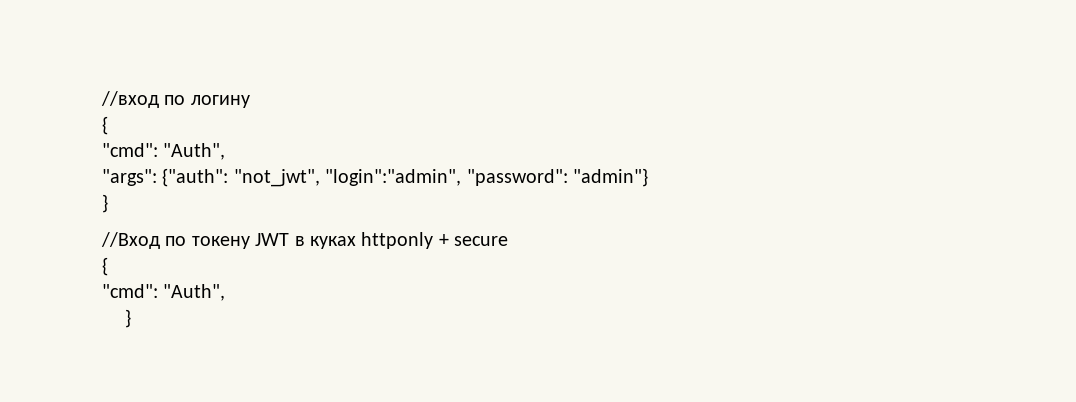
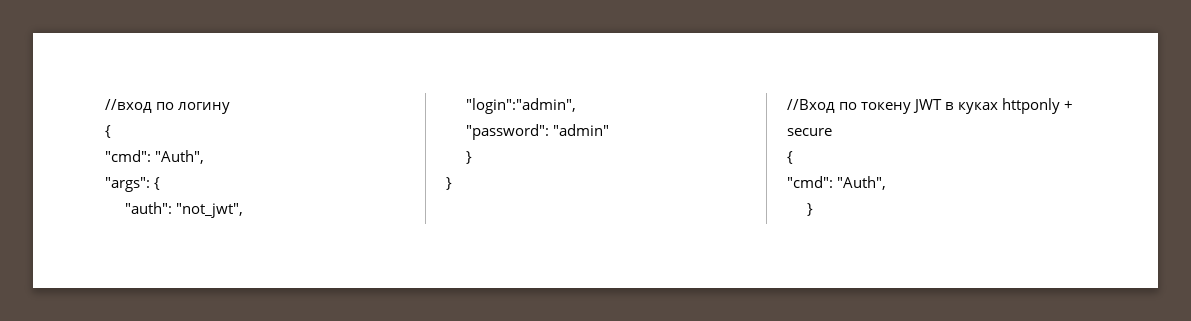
[162,168,229,187] {"auth": -> [154,177,161,190] [125,202,173,214] { // "auth":
(320, 178) none -> (244, 210) //
[466,168,648,187] "password": "admin"} -> [466,124,610,140] [466,151,473,164] // "password": "admin" // }

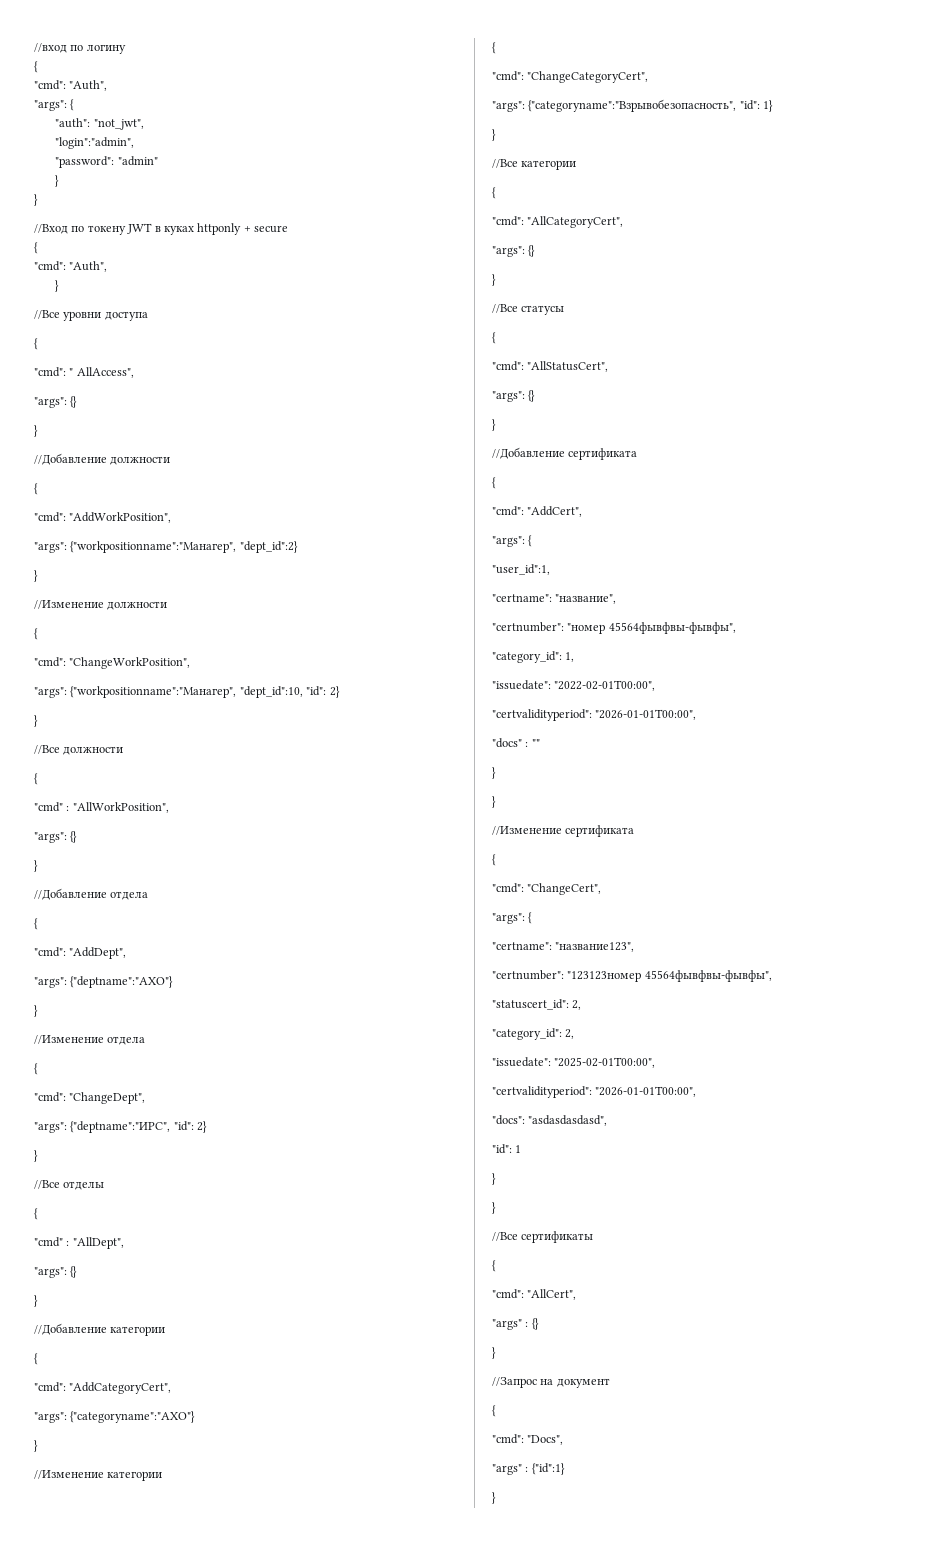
(814, 209) none -> [34,310,148,321] [34,338,38,350] [34,367,134,378] [34,396,78,408] [34,425,38,437] [34,453,171,465] [34,483,38,495] [34,512,172,523] [34,541,298,553] [34,570,38,582] [34,600,168,610] [34,628,38,640] [34,657,191,669] [34,686,340,698] [34,715,38,727] [34,745,124,755] [34,773,38,785] [34,802,169,813] [34,831,78,843] [34,860,38,872] [34,888,149,900] [34,918,38,930] [34,947,127,959] [34,976,174,988] [34,1005,38,1017] [34,1035,146,1045] [34,1063,38,1075] [34,1092,146,1104] [34,1121,208,1133] [34,1150,38,1162] [34,1180,105,1190] [34,1208,38,1220] [34,1237,124,1249] [34,1266,78,1278] [34,1295,38,1307] [34,1323,166,1336] [34,1353,38,1365] [34,1382,172,1394] [34,1411,196,1423] [34,1440,38,1452] [34,1470,163,1481] [492,42,496,54] [492,71,649,83] [492,99,774,112] [492,129,496,141] [492,159,577,170] [492,187,496,199] [492,216,624,228] [492,245,536,257] [492,274,496,286] [492,304,565,315] [492,332,496,344] [492,361,609,372] [492,390,536,402] [492,419,496,431] [492,447,638,460] [492,477,496,489] [492,506,583,517] [492,535,533,547] [492,564,550,575] [492,594,617,604] [492,622,736,634] [492,651,575,663] [492,680,656,691] [492,709,697,721] [492,738,540,748] [492,767,496,779] [492,796,496,808] [492,825,635,837] [492,854,496,866] [492,883,602,895] [492,912,533,924] [492,942,635,952] [492,970,772,982] [492,999,582,1010] [492,1028,575,1040] [492,1057,656,1068] [492,1086,697,1098] [492,1115,608,1126] [492,1144,522,1154] [492,1173,496,1185] [492,1202,496,1214] [492,1231,594,1243] [492,1260,496,1272] [492,1289,577,1300] [492,1318,539,1330] [492,1347,496,1359] [492,1377,610,1388] [492,1405,496,1417] [492,1434,564,1445] [492,1463,565,1475] [492,1492,496,1504] // //Все уровни доступа // { // "cmd": " AllAccess", // "args": {} // } // //Добавление должности // { // "cmd": "AddWorkPosition", // "args": {"workpositionname":"Манагер", "dept_id":2} // } // //Изменение должности // { // "cmd": "ChangeWorkPosition", // "args": {"workpositionname":"Манагер", "dept_id":10, "id": 2} // } // //Все должности // { // "cmd" : "AllWorkPosition", // "args": {} // } // //Добавление отдела // { // "cmd": "AddDept", // "args": {"deptname":"АХО"} // } // //Изменение отдела // { // "cmd": "ChangeDept", // "args": {"deptname":"ИРС", "id": 2} // } // //Все отделы // { // "cmd" : "AllDept", // "args": {} // } // //Добавление категории // { // "cmd": "AddCategoryCert", // "args": {"categoryname":"АХО"} // } // //Изменение категории // { // "cmd": "ChangeCategoryCert", // "args": {"categoryname":"Взрывобезопасность", "id": 1} // } // //Все категории // { // "cmd": "AllCategoryCert", // "args": {} // } // //Все статусы // { // "cmd": "AllStatusCert", // "args": {} // } // //Добавление сертификата // { // "cmd": "AddCert", // "args": { // "user_id":1, // "certname": "название", // "certnumber": "номер 45564фывфвы-фывфы", // "category_id": 1, // "issuedate": "2022-02-01T00:00", // "certvalidityperiod": "2026-01-01T00:00", // "docs" : "" // } // } // //Изменение сертификата // { // "cmd": "ChangeCert", // "args": { // "certname": "название123", // "certnumber": "123123номер 45564фывфвы-фывфы", // "statuscert_id": 2, // "category_id": 2, // "issuedate": "2025-02-01T00:00", // "certvalidityperiod": "2026-01-01T00:00", // "docs": "asdasdasdasd", // "id": 1 // } // } // //Все сертификаты // { // "cmd": "AllCert", // "args" : {} // } // //Запрос на документ // { // "cmd": "Docs", // "args" : {"id":1} // }

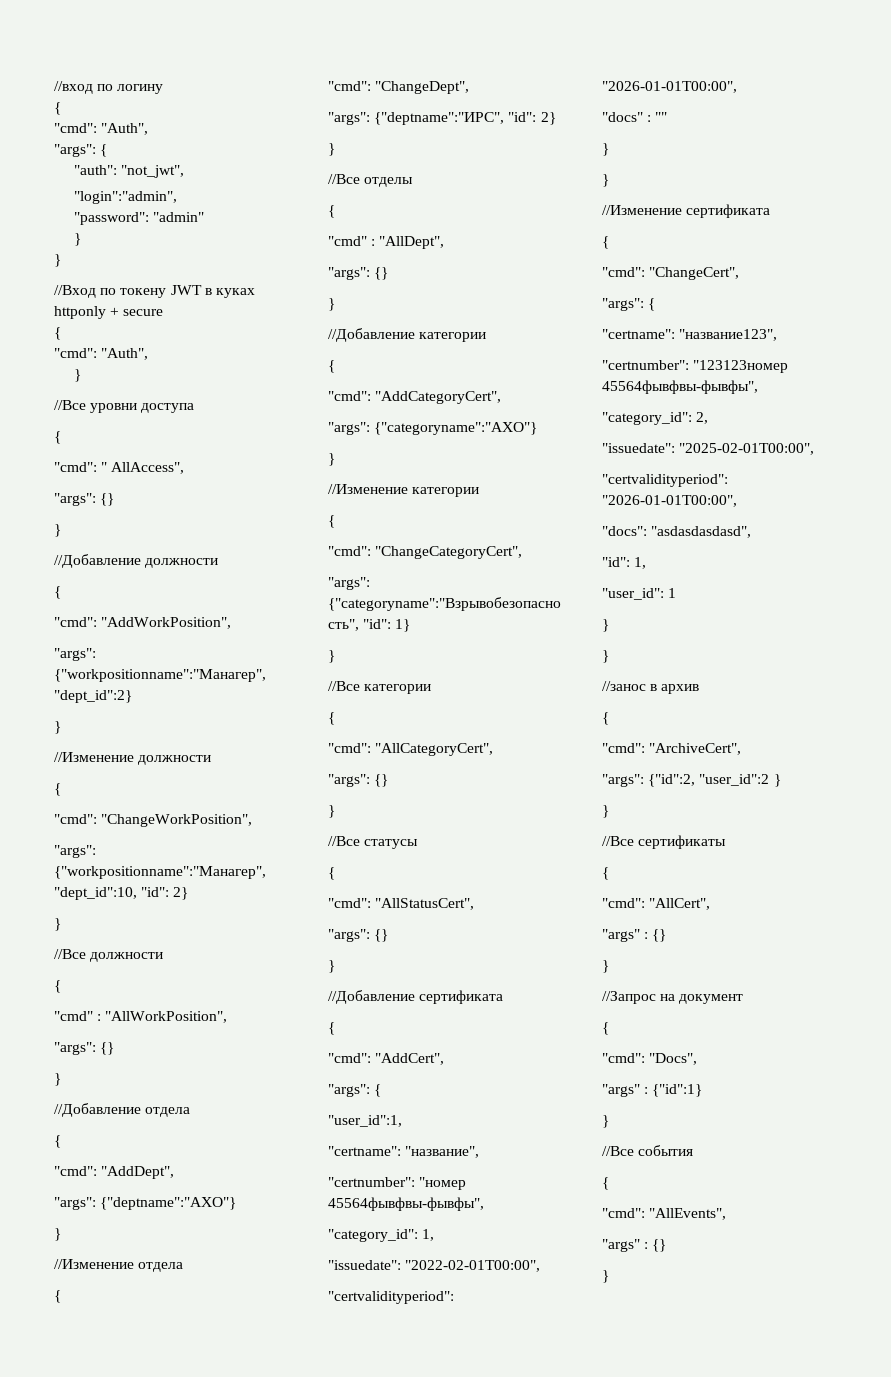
[492,999,582,1010] // "statuscert_id": 2, -> (758, 387) none
(512, 1149) none -> [634,557,647,569] [602,588,664,600] 1, // "user_id":
(496, 1208) none -> [602,681,700,694] [602,712,609,725] [602,743,742,755] [602,774,781,787] [602,805,609,818] // //занос в архив // { // "cmd": "ArchiveCert", // "args": {"id":2, "user_id":2 } // }
(496, 1498) none -> [602,1145,694,1156] [602,1177,609,1190] [602,1208,727,1220] [602,1239,667,1252] [602,1270,609,1283] // //Все события // { // "cmd": "AllEvents", // "args" : {} // }

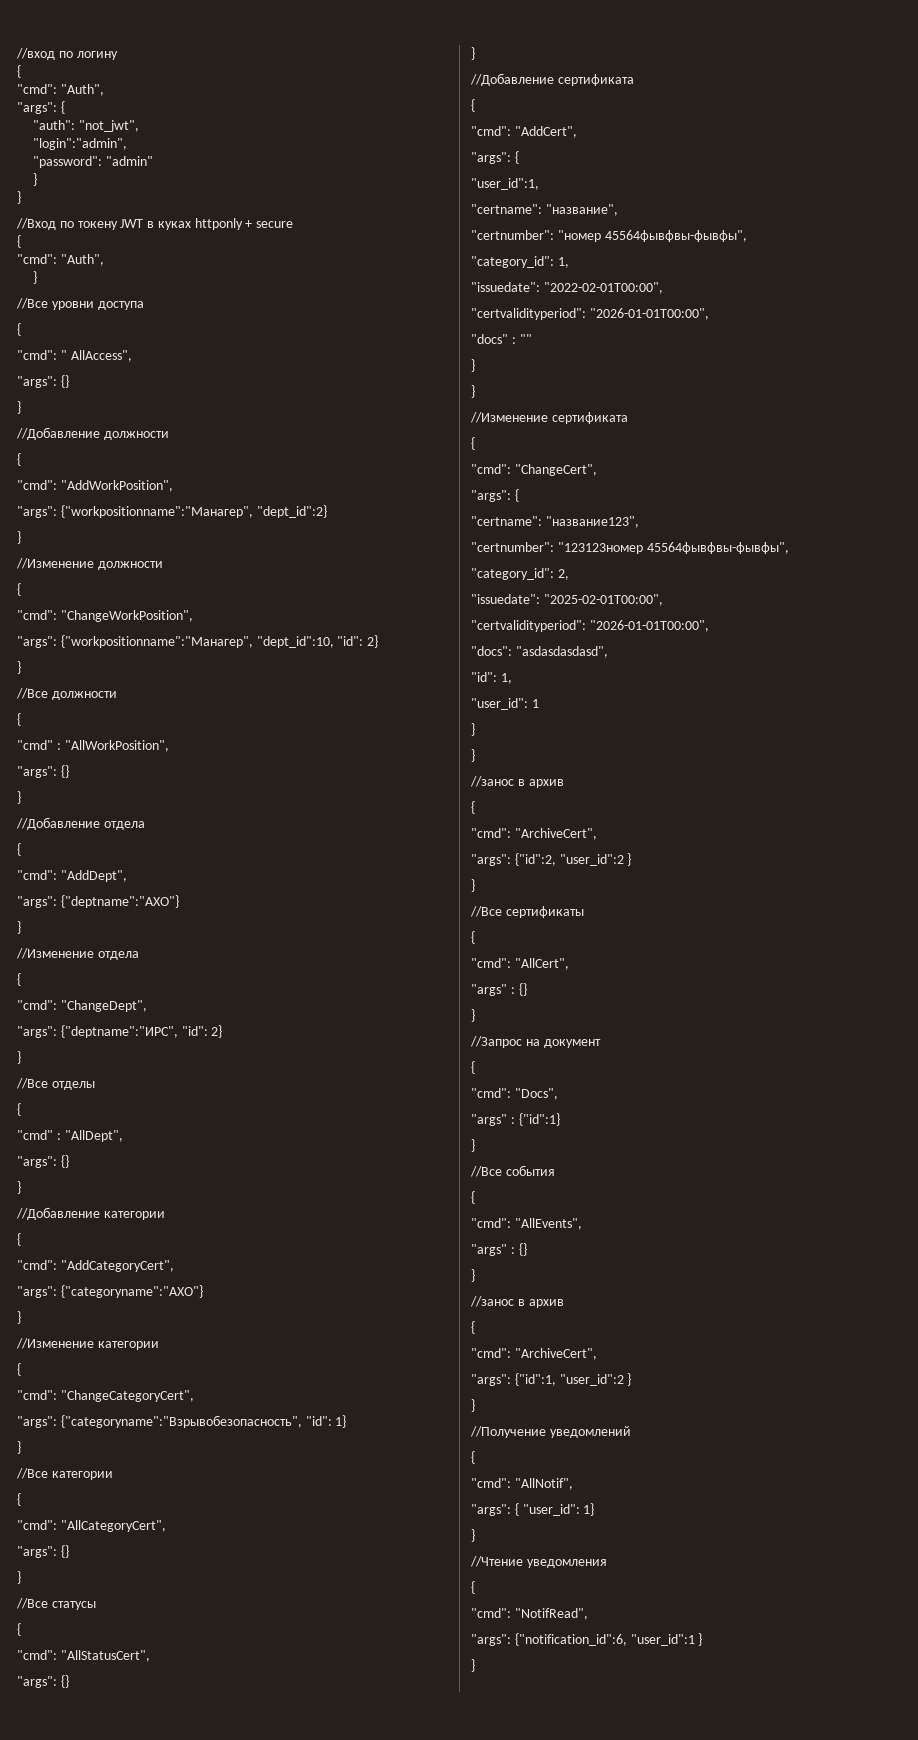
(609, 1276) none -> [470,1296,564,1308] [471,1321,475,1334] [471,1348,597,1360] [471,1373,632,1386] [471,1399,475,1412] [470,1426,631,1438] [471,1451,475,1464] [471,1478,573,1490] [471,1503,595,1516] [471,1529,475,1542] [470,1556,607,1568] [471,1581,475,1594] [471,1608,588,1620] [471,1633,703,1646] [471,1659,475,1672] // //занос в архив // { // "cmd": "ArchiveCert", // "args": {"id":1, "user_id":2 } // } // //Получение уведомлений // { // "cmd": "AllNotif", // "args": { "user_id": 1} // } // //Чтение уведомления // { // "cmd": "NotifRead", // "args": {"notification_id":6, "user_id":1 } // }

